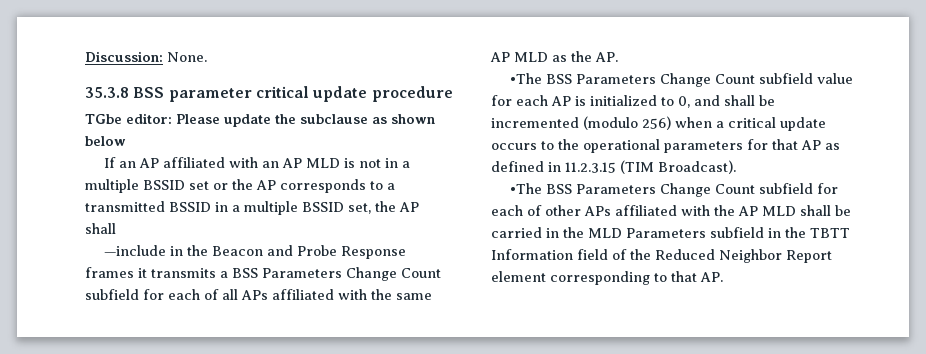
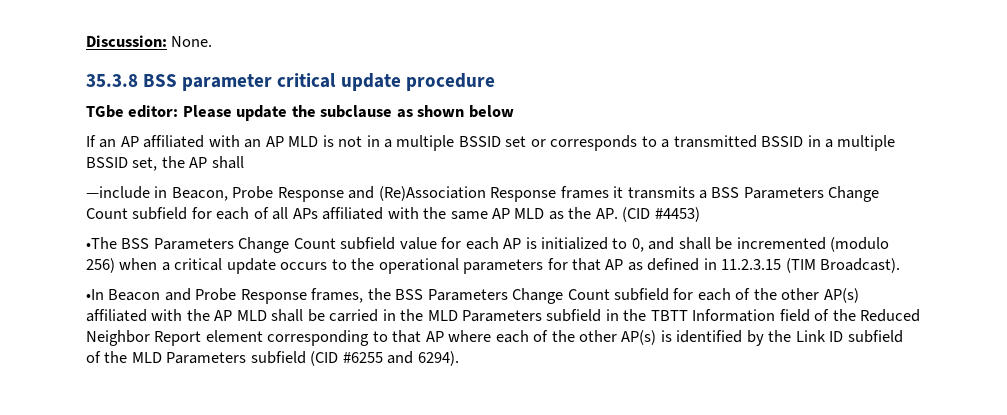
[232,179,276,190] the AP -> (546, 143) none
[187,245,338,256] the Beacon and Probe -> [171,186,486,202] Beacon, Probe Response and (Re)Association
(618, 57) none -> [622,207,700,222] (CID #4453)
[510,183,839,197] [491,205,611,216] •The BSS Parameters Change Count subfield for each of other APs -> [86,288,859,304] •In Beacon and Probe Response frames, the BSS Parameters Change Count subfield for each of the other AP(s)
[700,272,723,282] AP. -> [425,330,903,346] [86,351,459,366] AP where each of the other AP(s) is identified by the Link ID subfield of the MLD Parameters subfield (CID #6255 and 6294).

